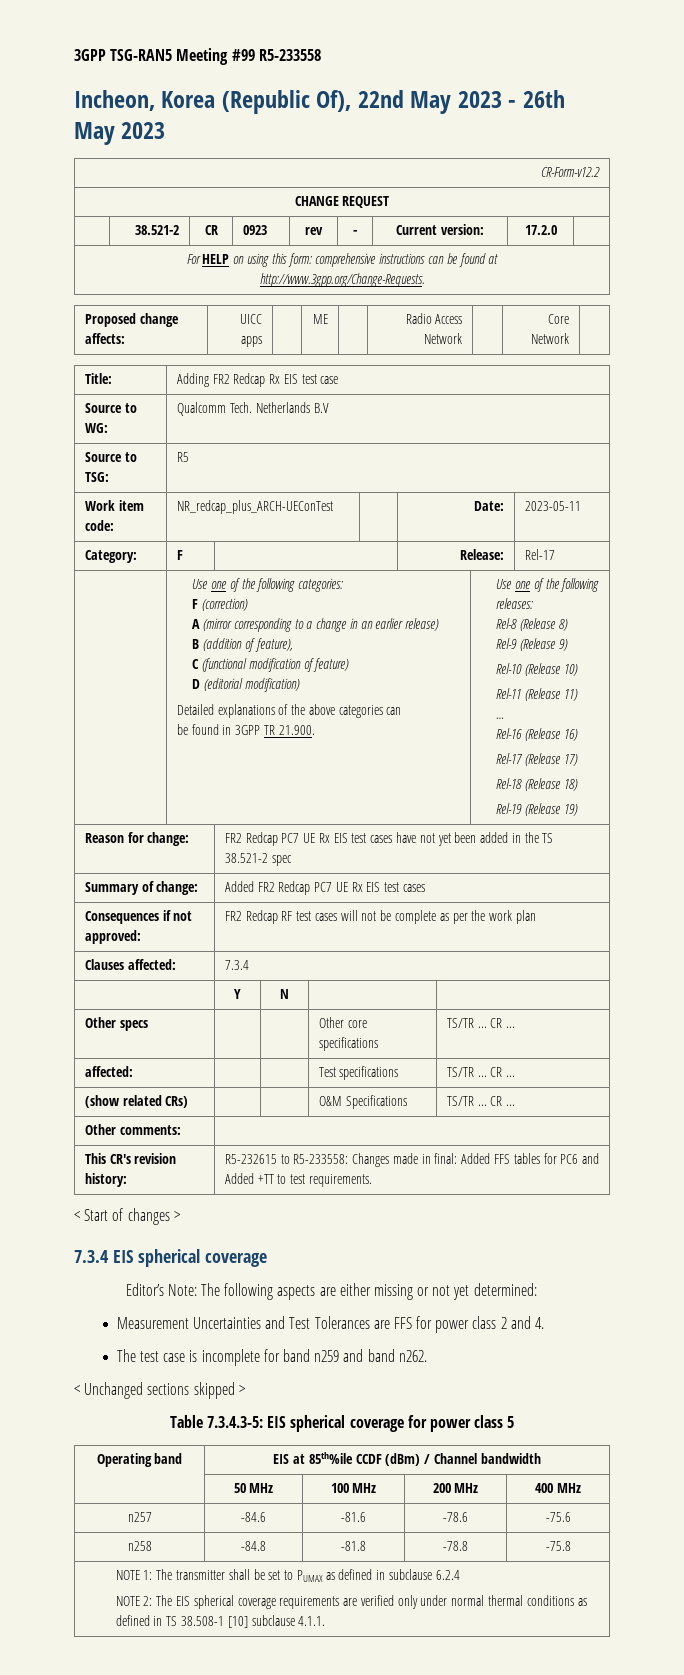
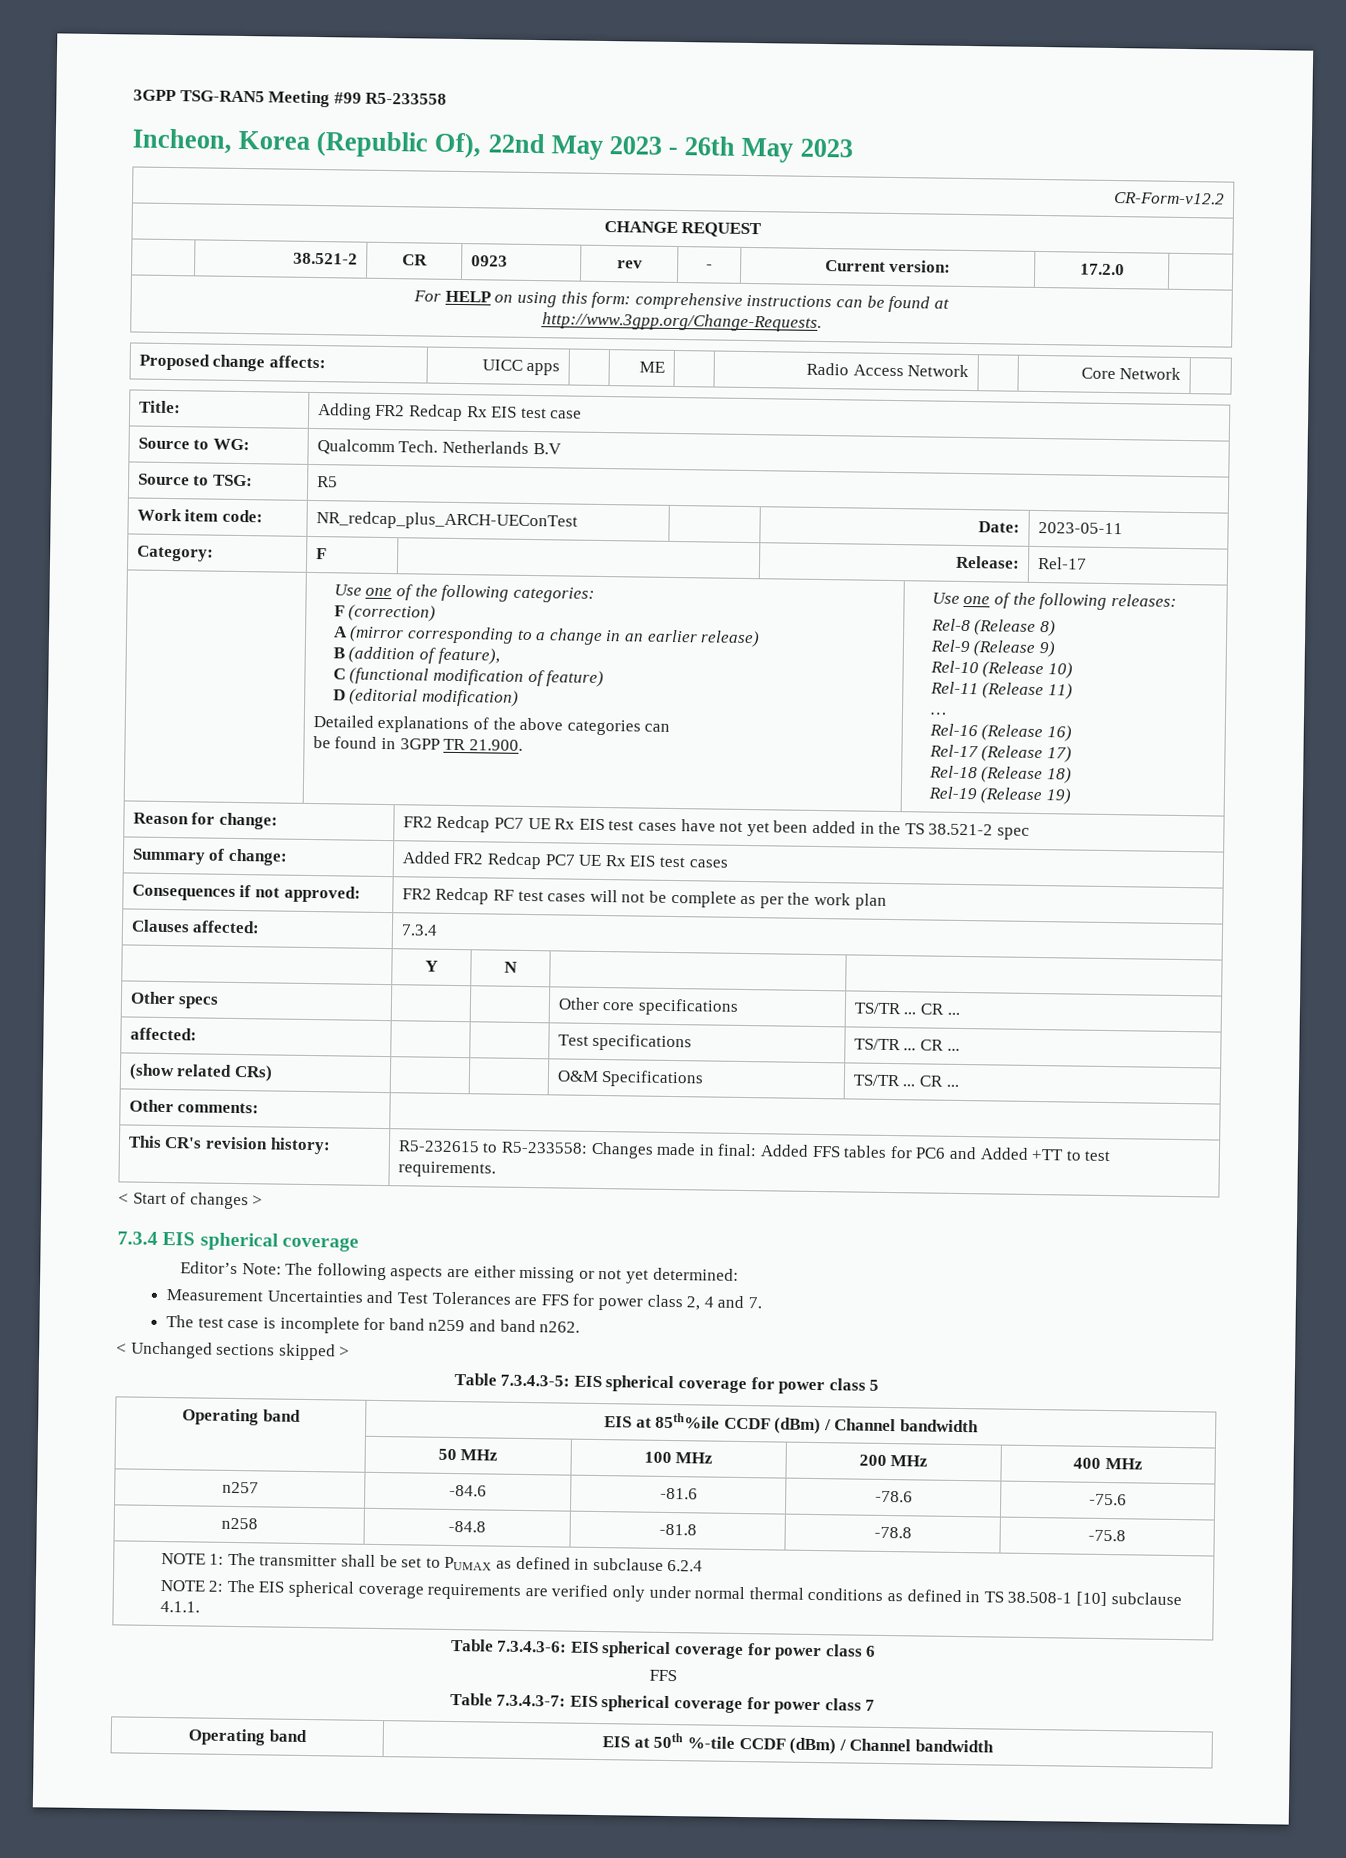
[500,1316,545,1329] 2 and 4. -> [686,1295,762,1311] 2, 4 and 7.
(326, 1621) none -> [450,1638,877,1661] [648,1669,677,1682] [449,1692,876,1715] [188,1728,307,1746] [602,1732,994,1755] // Table 7.3.4.3-6: EIS spherical coverage for power class 6 // FFS // Table 7.3.4.3-7: EIS spherical coverage for power class 7 // Operating band | EIS at 50th %-tile CCDF (dBm) / Channel bandwidth

